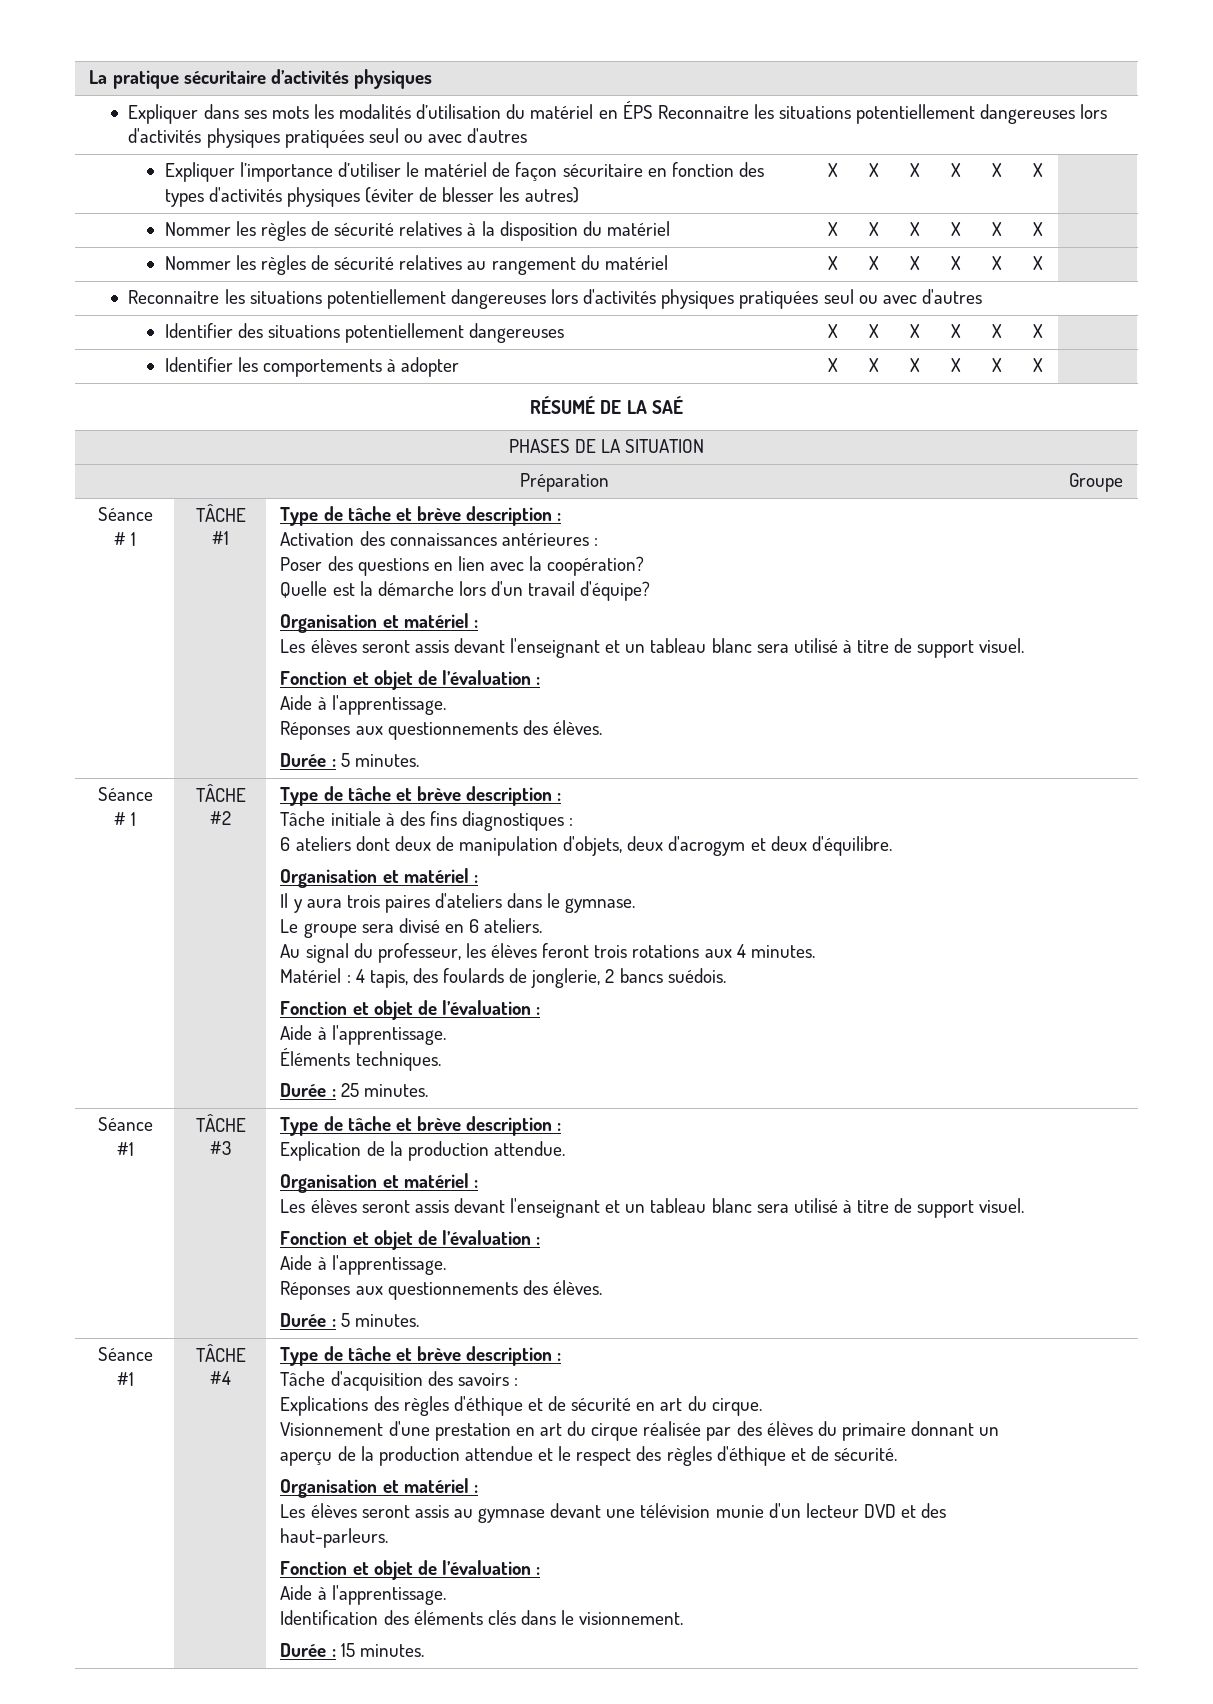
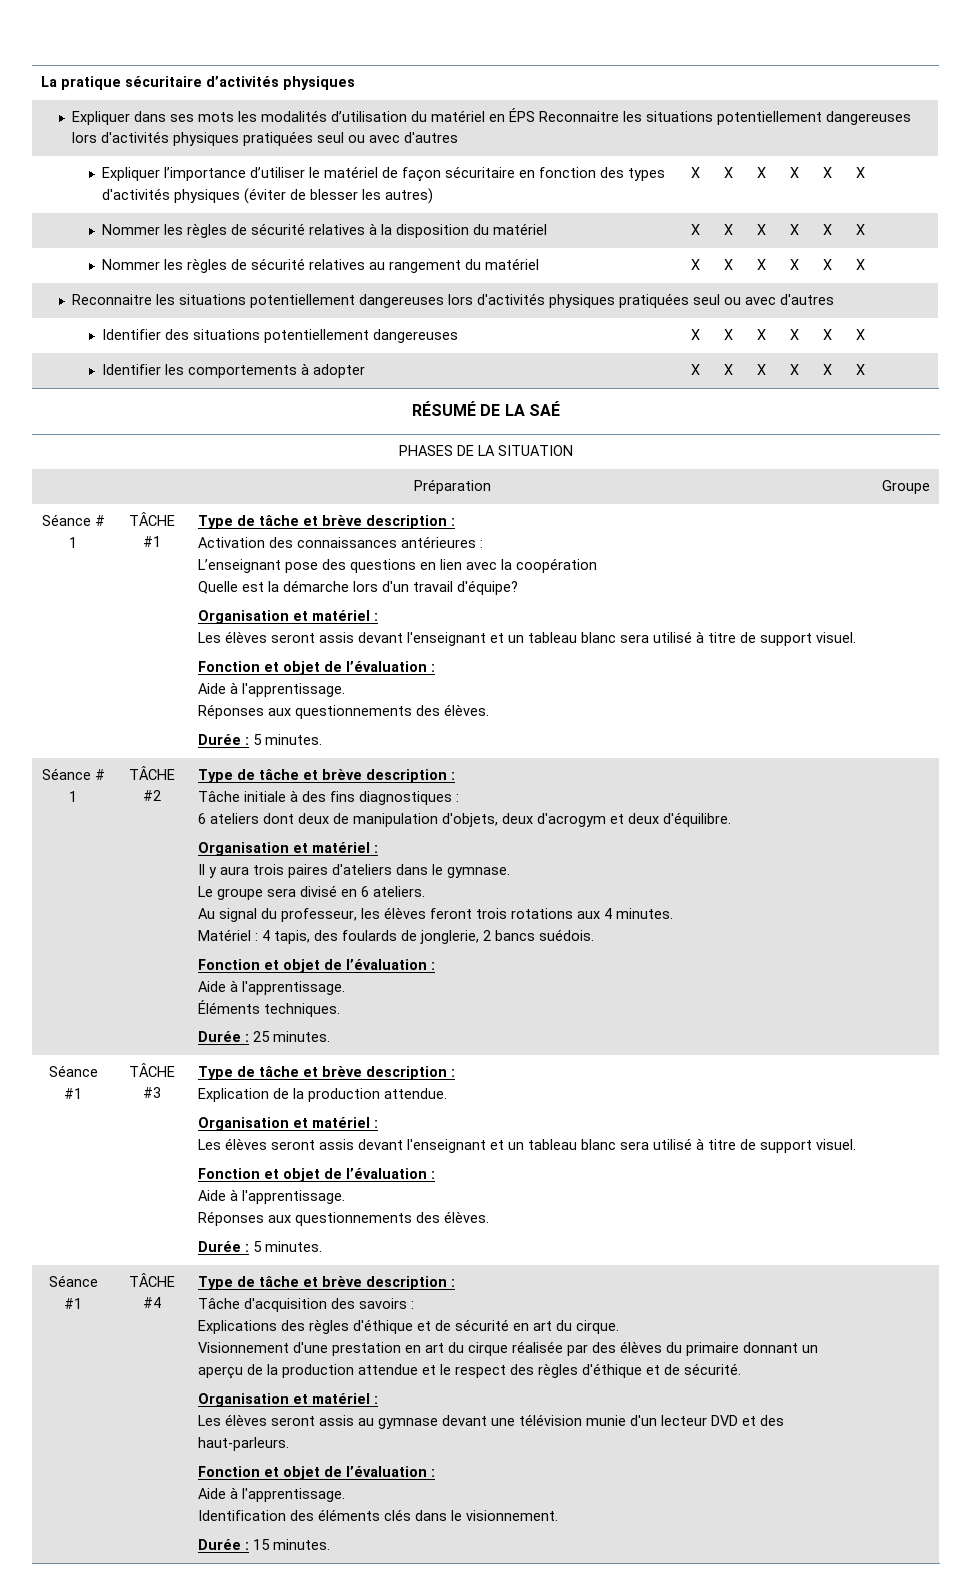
[280,557,323,571] Poser -> [197,559,318,573] L’enseignant pose
[547,556,645,576] coopération? -> [515,558,597,573] coopération

